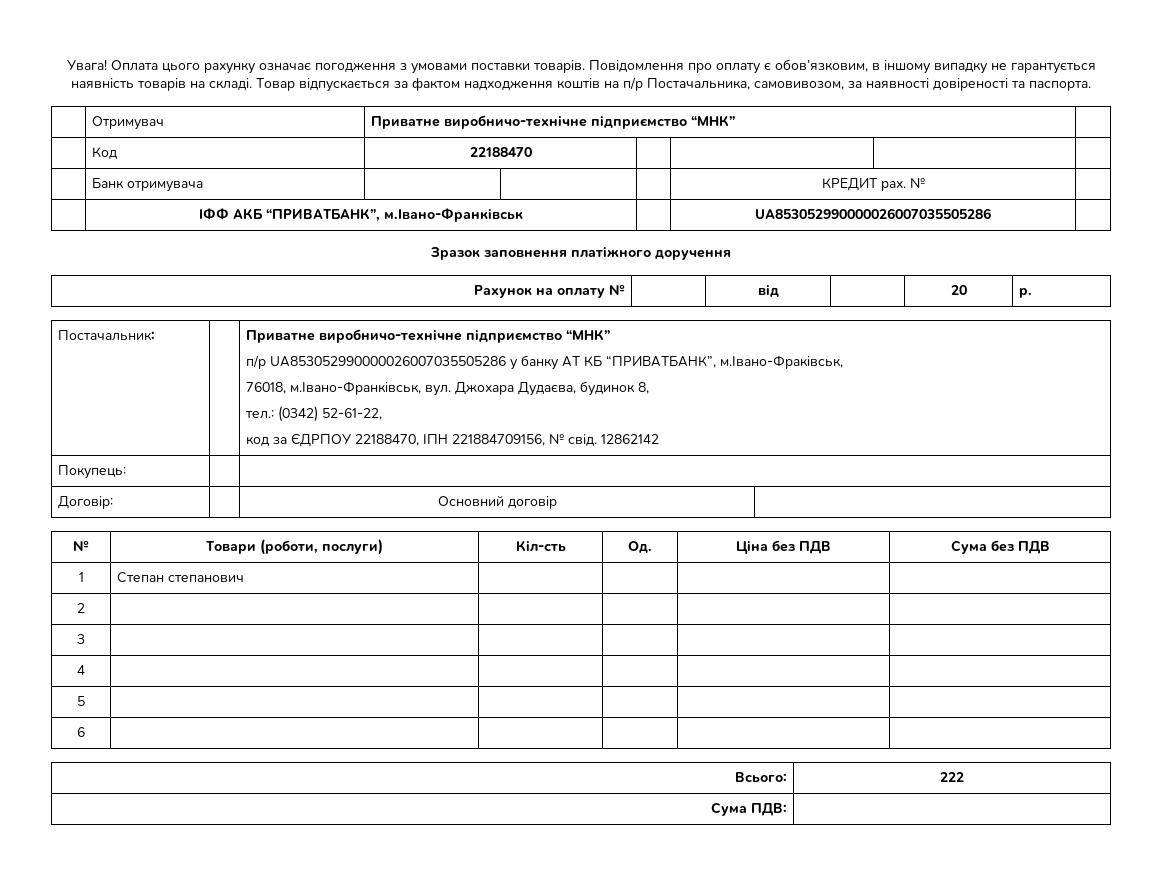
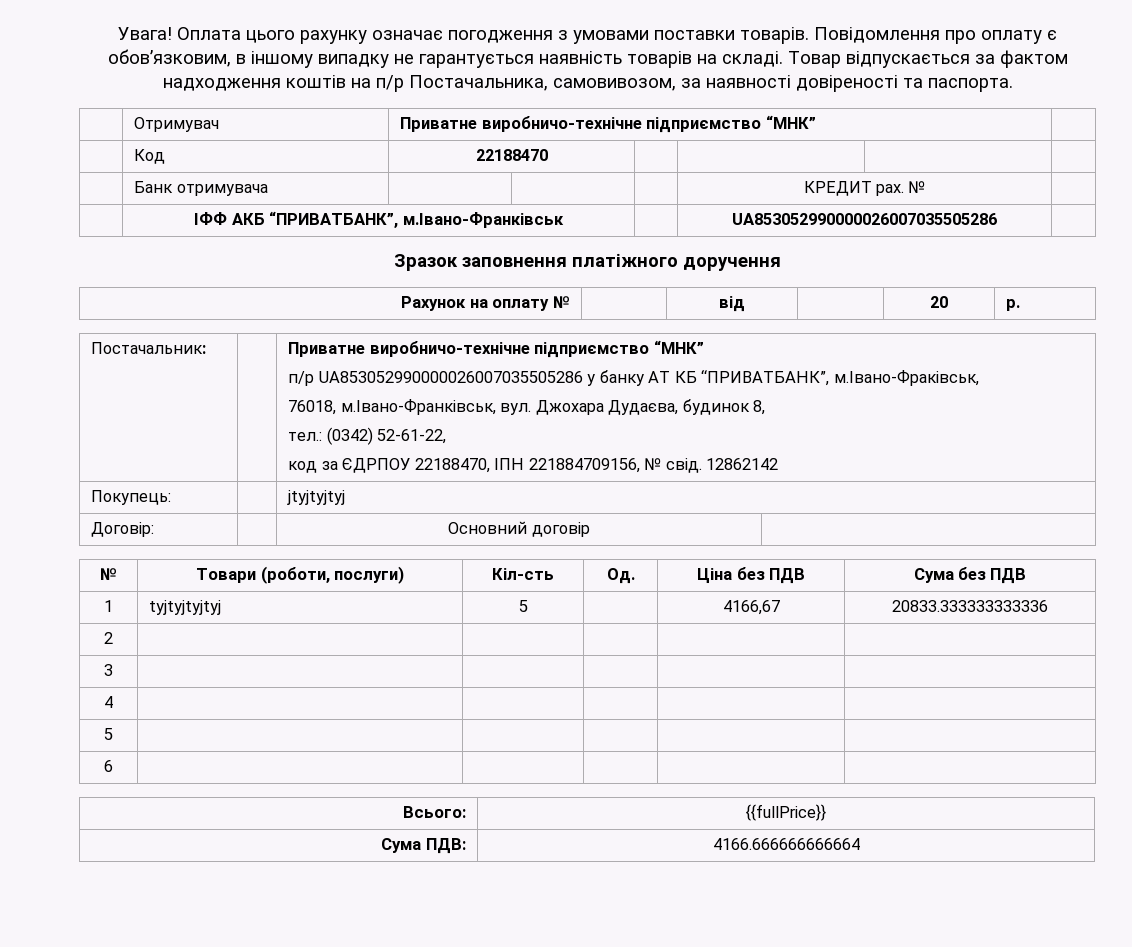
(127, 472) none -> [287,490,346,505] jtyjtyjtyj
[117,572,245,583] Степан степанович | | | | -> [149,600,222,615] [518,600,528,612] [722,600,780,615] [892,600,1048,612] tyjtyjtyjtyj | 5 | | 4166,67 | 20833.333333333336
[940,772,964,782] 222 -> [746,804,826,821] {{fullPrice}}
(787, 809) none -> [712,838,860,850] 4166.666666666664

